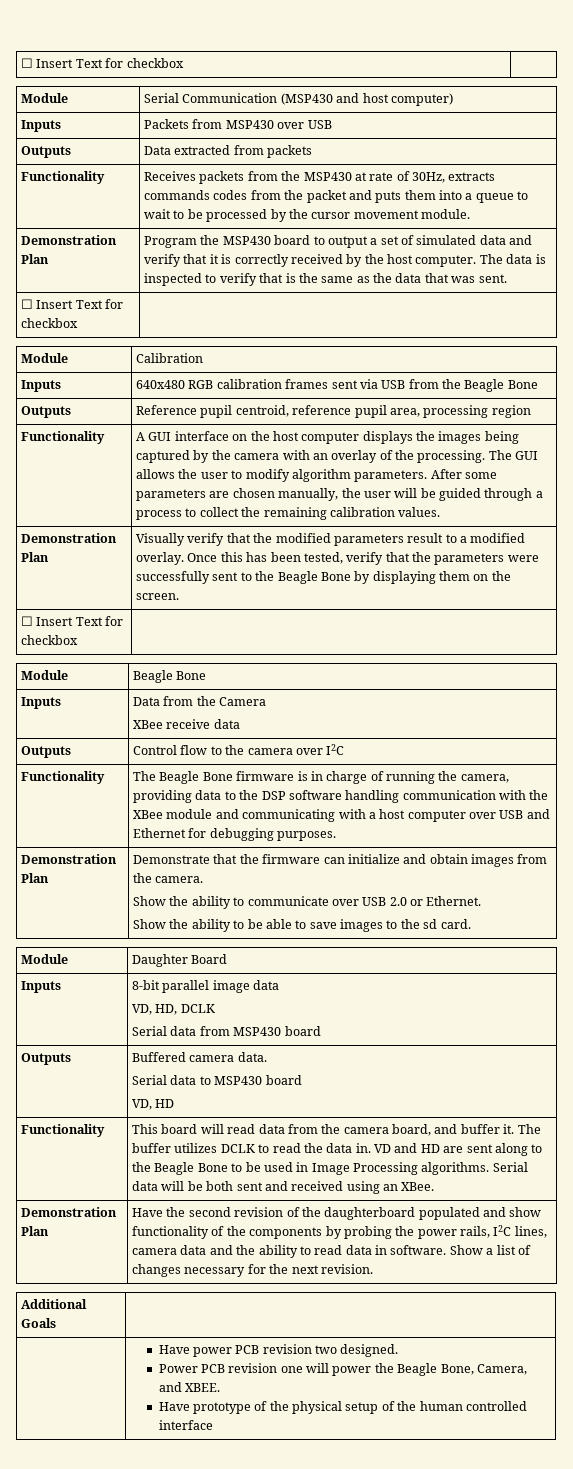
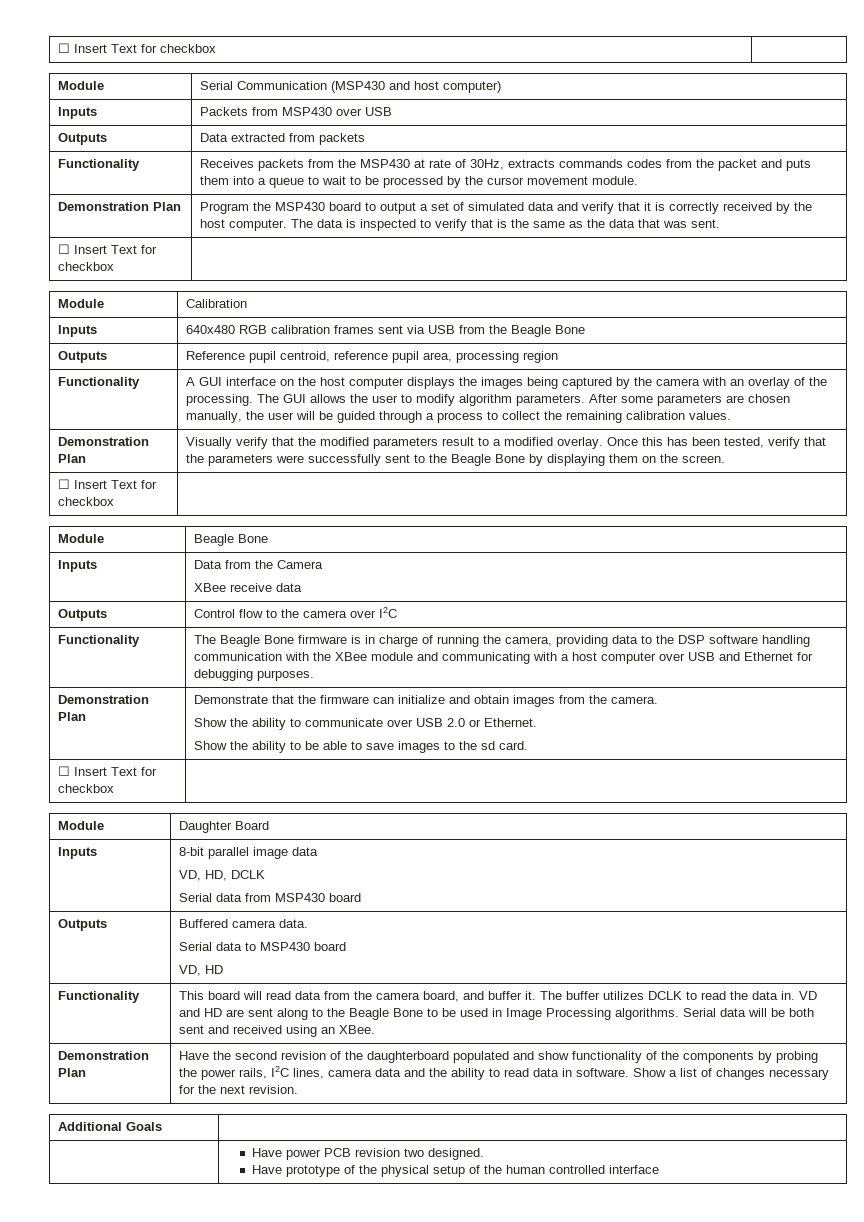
(471, 924) none -> [57,766,157,776] [57,784,114,793] // ☐ Insert Text for checkbox |
[158,1363,527,1376] [158,1382,220,1392] // Power PCB revision one will power the Beagle Bone, Camera, and XBEE. -> (484, 1154) none

